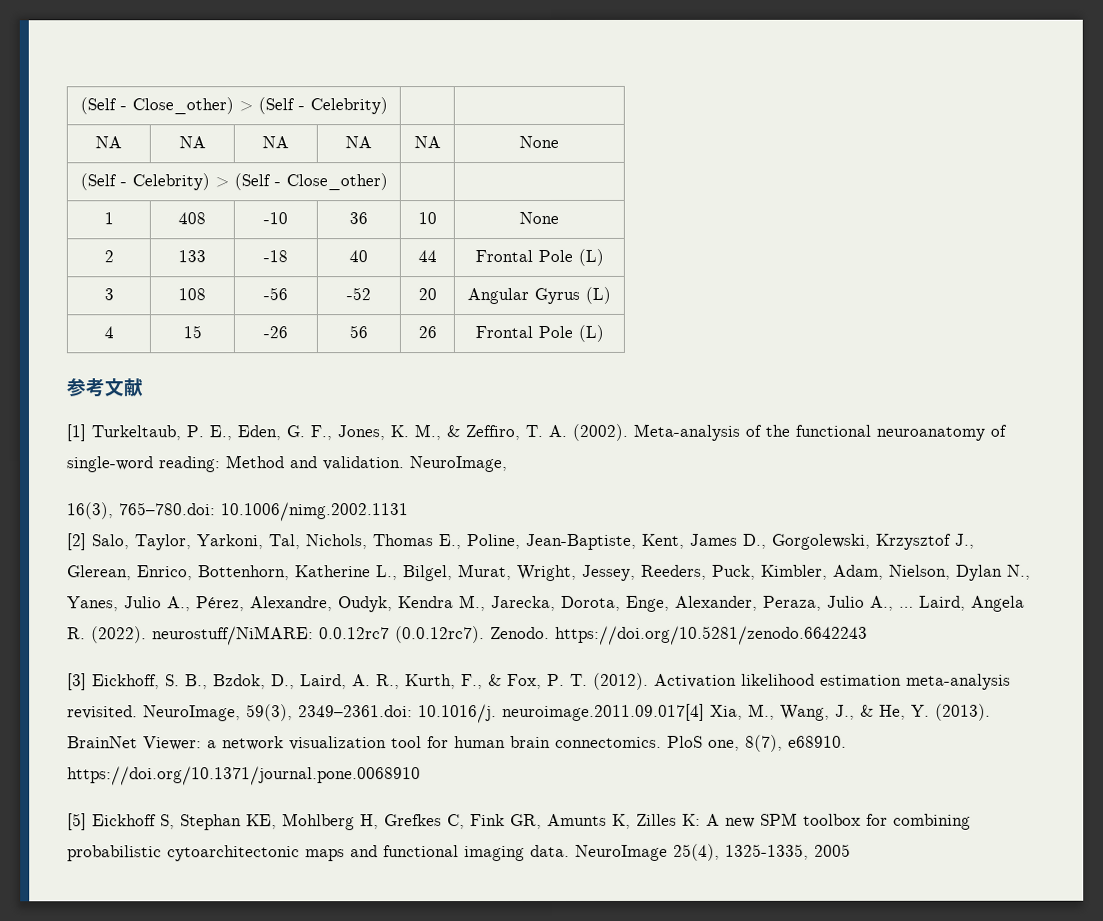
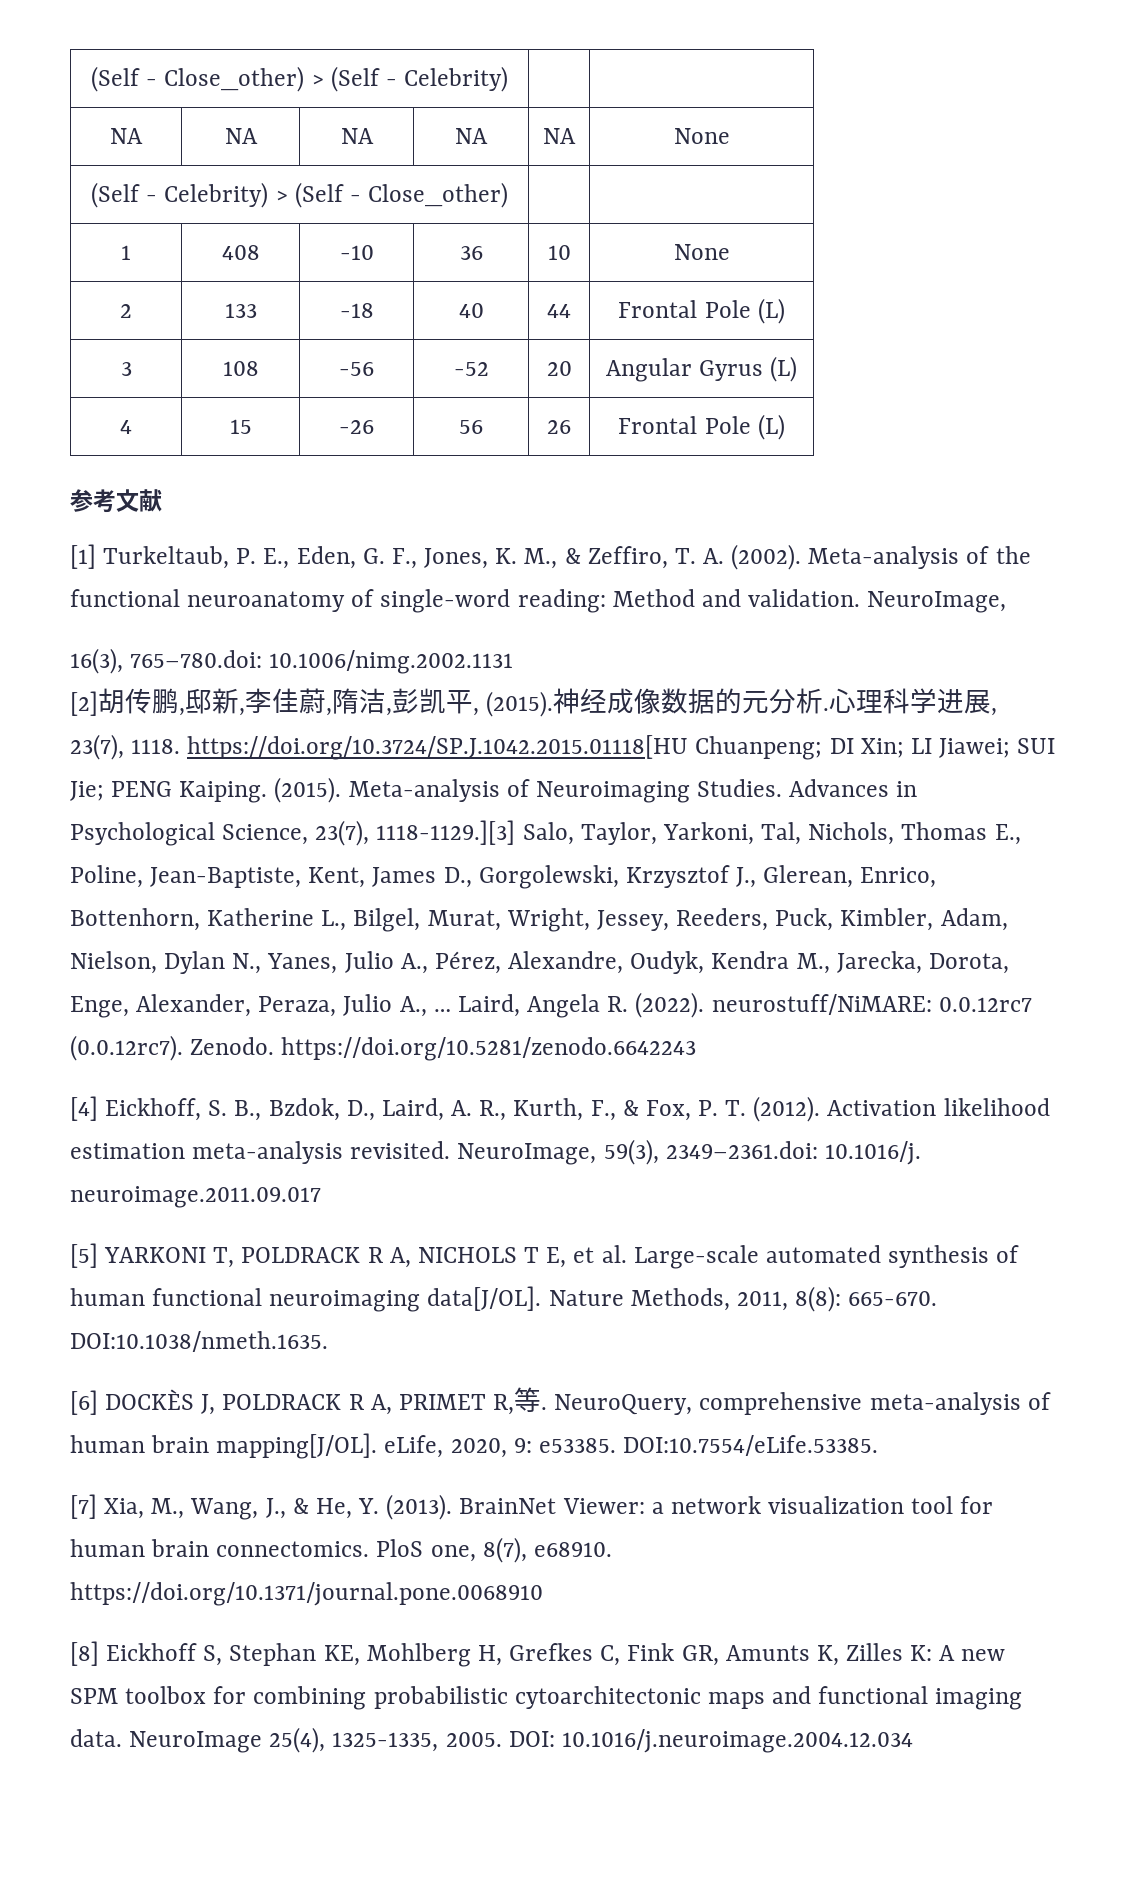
(87, 542) none -> [98,688,998,717] [70,734,1056,760] [70,777,918,803] [70,820,516,846] 胡传鹏,邸新,李佳蔚,隋洁,彭凯平, (2015).神经成像数据的元分析.心理科学进展, 23(7), 1118. https://doi.org/10.3724/SP.J.1042.2015.01118[HU Chuanpeng; DI Xin; LI Jiawei; SUI Jie; PENG Kaiping. (2015). Meta-analysis of Neuroimaging Studies. Advances in Psychological Science, 23(7), 1118-1129.][3]
[67,673,87,691] [3] -> [70,1096,98,1121] [4]
[502,703,705,722] neuroimage.2011.09.017[4] -> [70,1186,321,1208] [70,1243,1020,1269] [70,1286,938,1312] [70,1331,328,1352] [70,1387,1051,1415] [70,1433,879,1459] [70,1494,97,1519] neuroimage.2011.09.017 // [5] YARKONI T, POLDRACK R A, NICHOLS T E, et al. Large-scale automated synthesis of human functional neuroimaging data[J/OL]. Nature Methods, 2011, 8(8): 665-670. DOI:10.1038/nmeth.1635. // [6] DOCKÈS J, POLDRACK R A, PRIMET R,等. NeuroQuery, comprehensive meta-analysis of human brain mapping[J/OL]. eLife, 2020, 9: e53385. DOI:10.7554/eLife.53385. // [7]
[67,813,87,831] [5] -> [70,1641,99,1666] [8]
[814,843,851,857] 2005 -> [445,1729,913,1753] 2005. DOI: 10.1016/j.neuroimage.2004.12.034

